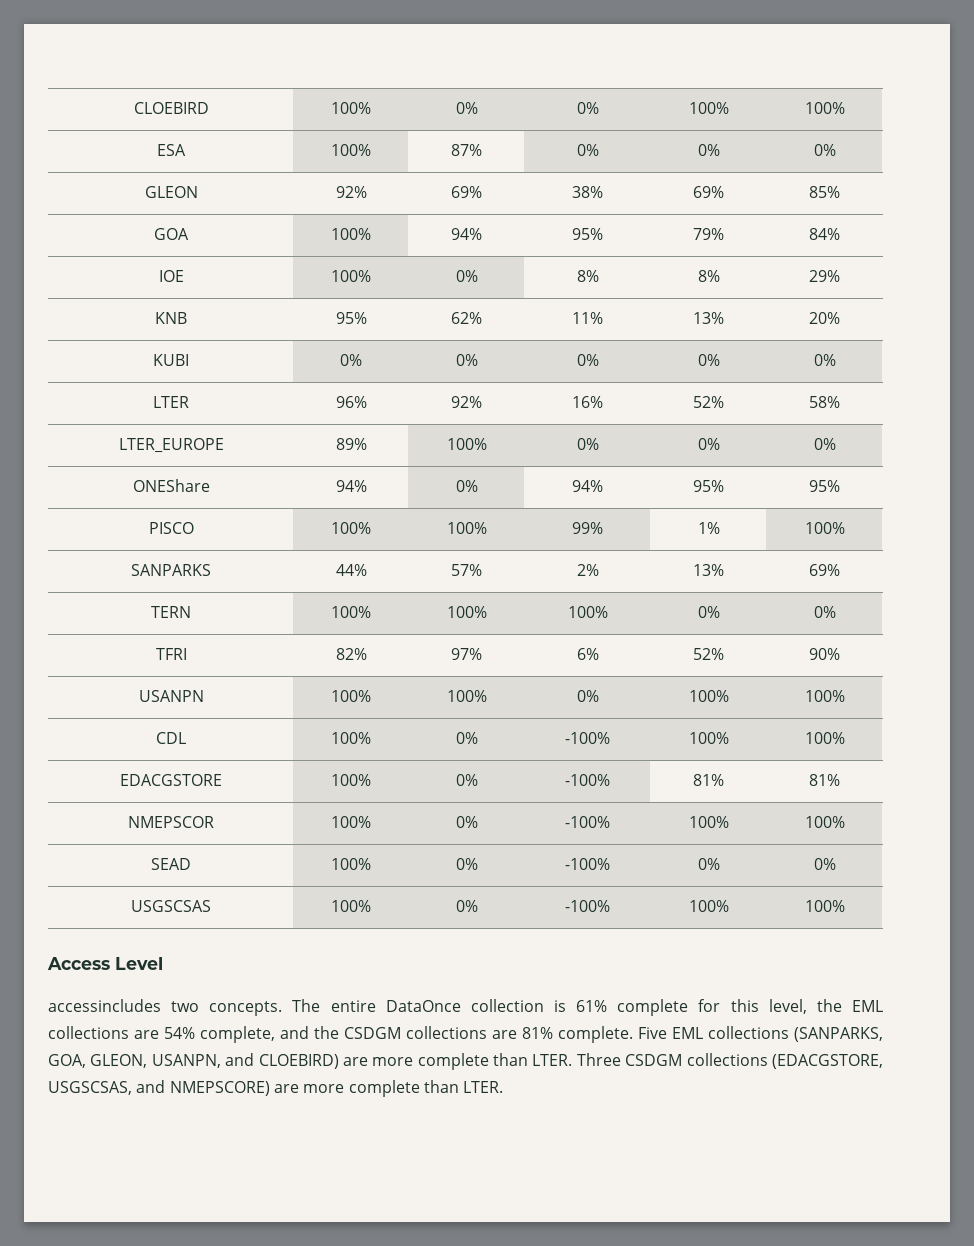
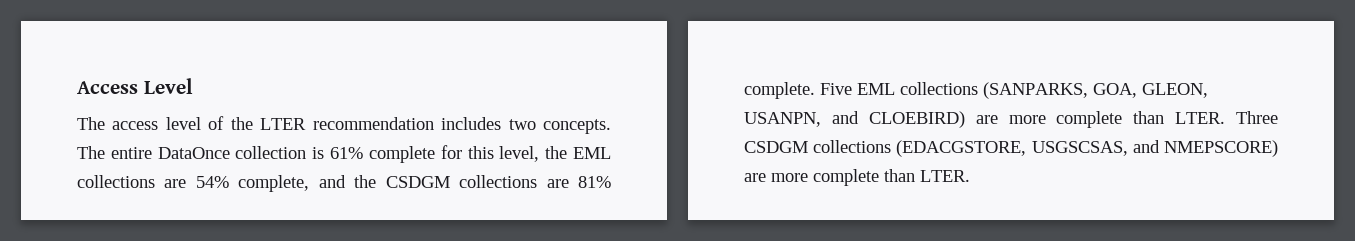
[133,102,209,114] [331,102,371,114] [455,102,478,114] [576,102,599,114] [688,102,729,114] [804,102,845,114] [157,144,186,156] [331,144,371,156] [451,144,482,156] [576,144,599,156] [697,144,720,156] [813,144,836,156] [144,186,198,198] [335,186,367,198] [451,186,482,198] [572,186,603,198] [693,186,724,198] [809,186,840,198] [154,228,189,240] [331,228,371,240] [451,228,482,240] [572,228,603,240] [693,228,724,240] [809,228,840,240] [158,270,184,282] [331,270,371,282] [455,270,478,282] [576,270,599,282] [697,270,720,282] [809,270,840,282] [155,312,187,324] [335,312,367,324] [451,312,482,324] [572,312,603,324] [693,312,724,324] [809,312,840,324] [153,354,189,366] [340,354,362,366] [455,354,478,366] [576,354,599,366] [697,354,720,366] [813,354,836,366] [153,396,189,408] [335,396,367,408] [451,396,482,408] [572,396,603,408] [693,396,724,408] [809,396,840,408] [118,438,224,453] [335,438,367,450] [446,438,487,450] [576,438,599,450] [697,438,720,450] [813,438,836,450] [132,479,210,492] [335,480,367,492] [455,480,478,492] [572,480,603,492] [693,480,724,492] [809,480,840,492] [148,522,194,534] [331,522,371,534] [446,522,487,534] [572,522,603,534] [697,522,720,534] [804,522,845,534] [131,564,212,576] [335,564,367,576] [451,564,482,576] [576,564,599,576] [693,564,724,576] [809,564,840,576] [151,606,191,618] [331,606,371,618] [446,606,487,618] [567,606,608,618] [697,606,720,618] [813,606,836,618] [155,648,187,660] [335,648,367,660] [451,648,482,660] [576,648,599,660] [693,648,724,660] [809,648,840,660] [138,690,204,702] [331,690,371,702] [446,690,487,702] [576,690,599,702] [688,690,729,702] [804,690,845,702] [156,732,186,744] [331,732,371,744] [455,732,478,744] [565,732,610,744] [688,732,729,744] [804,732,845,744] [120,774,222,786] [331,774,371,786] [455,774,478,786] [565,774,610,786] [693,774,724,786] [809,774,840,786] [128,816,214,828] [331,816,371,828] [455,816,478,828] [565,816,610,828] [688,816,729,828] [804,816,845,828] [151,858,191,870] [331,858,371,870] [455,858,478,870] [565,858,610,870] [697,858,720,870] [813,858,836,870] [131,900,211,912] [331,900,371,912] [455,900,478,912] [565,900,610,912] [688,900,729,912] [804,900,845,912] [47,957,163,970] [48,999,161,1012] CLOEBIRD | 100% | 0% | 0% | 100% | 100% // ESA | 100% | 87% | 0% | 0% | 0% // GLEON | 92% | 69% | 38% | 69% | 85% // GOA | 100% | 94% | 95% | 79% | 84% // IOE | 100% | 0% | 8% | 8% | 29% // KNB | 95% | 62% | 11% | 13% | 20% // KUBI | 0% | 0% | 0% | 0% | 0% // LTER | 96% | 92% | 16% | 52% | 58% // LTER_EUROPE | 89% | 100% | 0% | 0% | 0% // ONEShare | 94% | 0% | 94% | 95% | 95% // PISCO | 100% | 100% | 99% | 1% | 100% // SANPARKS | 44% | 57% | 2% | 13% | 69% // TERN | 100% | 100% | 100% | 0% | 0% // TFRI | 82% | 97% | 6% | 52% | 90% // USANPN | 100% | 100% | 0% | 100% | 100% // CDL | 100% | 0% | -100% | 100% | 100% // EDACGSTORE | 100% | 0% | -100% | 81% | 81% // NMEPSCOR | 100% | 0% | -100% | 100% | 100% // SEAD | 100% | 0% | -100% | 0% | 0% // USGSCSAS | 100% | 0% | -100% | 100% | 100% // Access Level // accessincludes -> [77,78,193,94] [77,116,502,130] Access Level // The access level of the LTER recommendation includes

